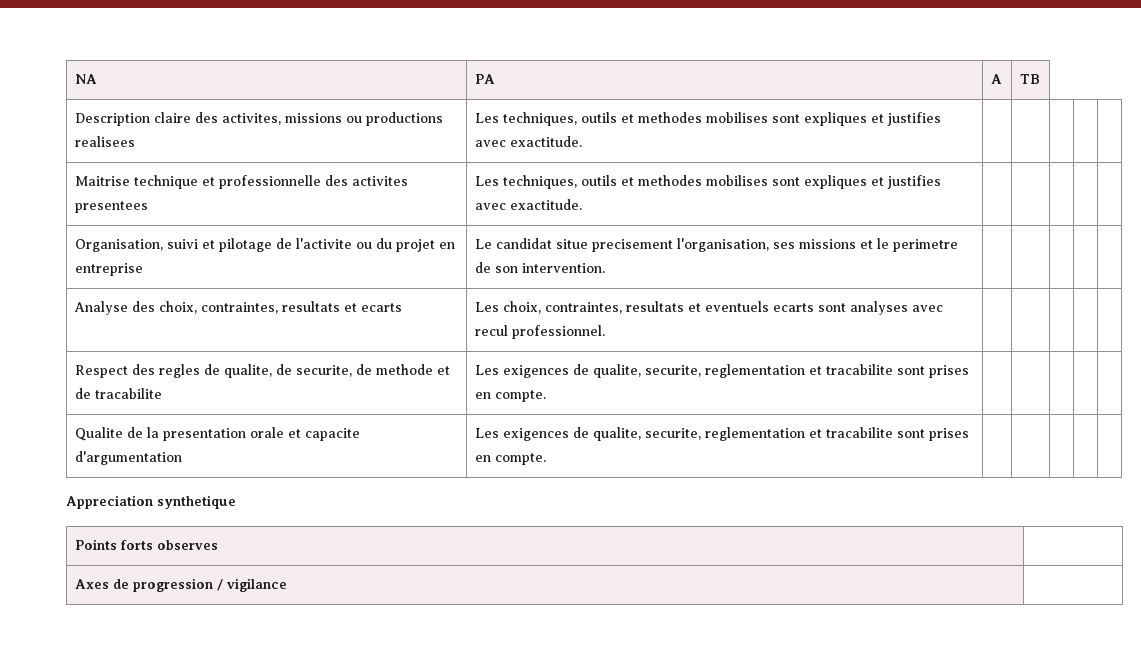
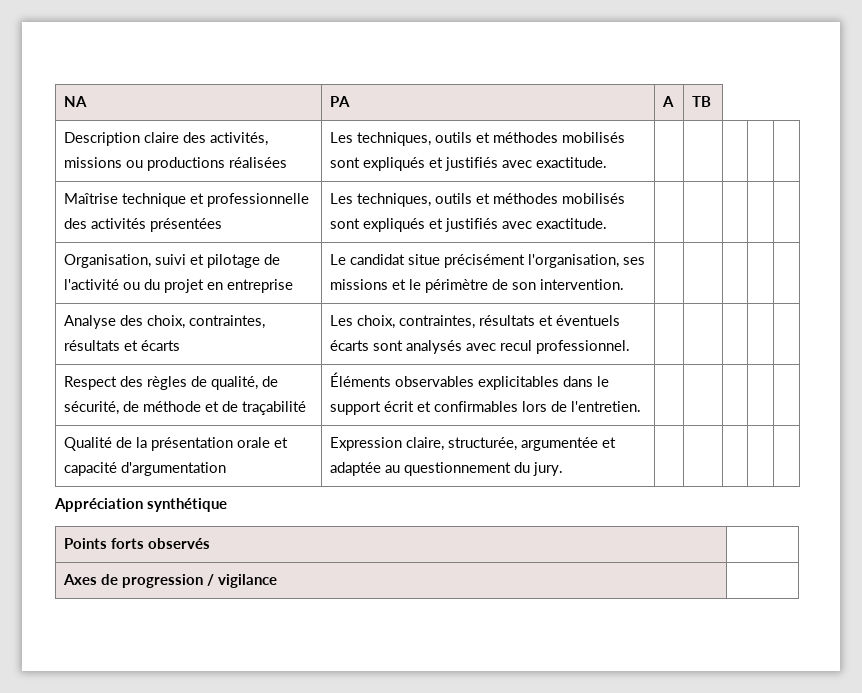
[221,113,281,125] activites, -> [210,132,269,146] activités,
[74,136,135,147] [474,112,941,126] [474,136,582,147] [74,176,130,186] realisees | Les techniques, outils et methodes mobilises sont expliques et justifies avec exactitude. | | | | | // Maitrise -> [229,157,288,168] [330,132,626,146] [330,157,608,171] [64,193,119,204] réalisées | Les techniques, outils et méthodes mobilisés sont expliqués et justifiés avec exactitude. | | | | | // Maîtrise
[351,176,408,186] [74,201,148,213] [474,175,941,189] activites presentees | Les techniques, outils et methodes mobilises sont expliques et justifies -> [91,218,223,232] [330,193,626,207] [330,218,499,232] activités présentées | Les techniques, outils et méthodes mobilisés sont expliqués et justifiés
[295,238,352,249] l'activite -> [64,279,120,290] l'activité
[591,239,673,252] precisement -> [444,254,526,268] précisément
[892,239,958,252] perimetre -> [425,279,489,293] périmètre
[281,301,402,312] resultats et ecarts -> [64,340,181,351] résultats et écarts
[625,301,908,315] resultats et eventuels ecarts sont analyses -> [479,315,621,326] [330,340,463,354] résultats et éventuels écarts sont analysés
[158,364,450,378] [74,388,162,399] [474,364,969,378] [474,390,546,402] [74,427,123,441] regles de qualite, de securite, de methode et de tracabilite | Les exigences de qualite, securite, reglementation et tracabilite sont prises en compte. | | | | | // Qualite -> [147,376,279,390] [64,401,307,415] [330,372,610,390] [330,401,642,415] [64,437,113,451] règles de qualité, de sécurité, de méthode et de traçabilité | Éléments observables explicitables dans le support écrit et confirmables lors de l'entretien. | | | | | // Qualité
[162,428,246,441] presentation -> [151,437,234,451] présentation
[304,428,360,441] capacite -> [64,462,118,476] capacité
[474,427,969,441] [474,453,546,465] [66,495,236,509] Les exigences de qualite, securite, reglementation et tracabilite sont prises en compte. | | | | | // Appreciation synthetique -> [330,437,617,451] [330,462,564,476] [54,498,227,512] Expression claire, structurée, argumentée et adaptée au questionnement du jury. | | | | | // Appréciation synthétique
[156,540,218,550] observes -> [148,538,211,549] observés

